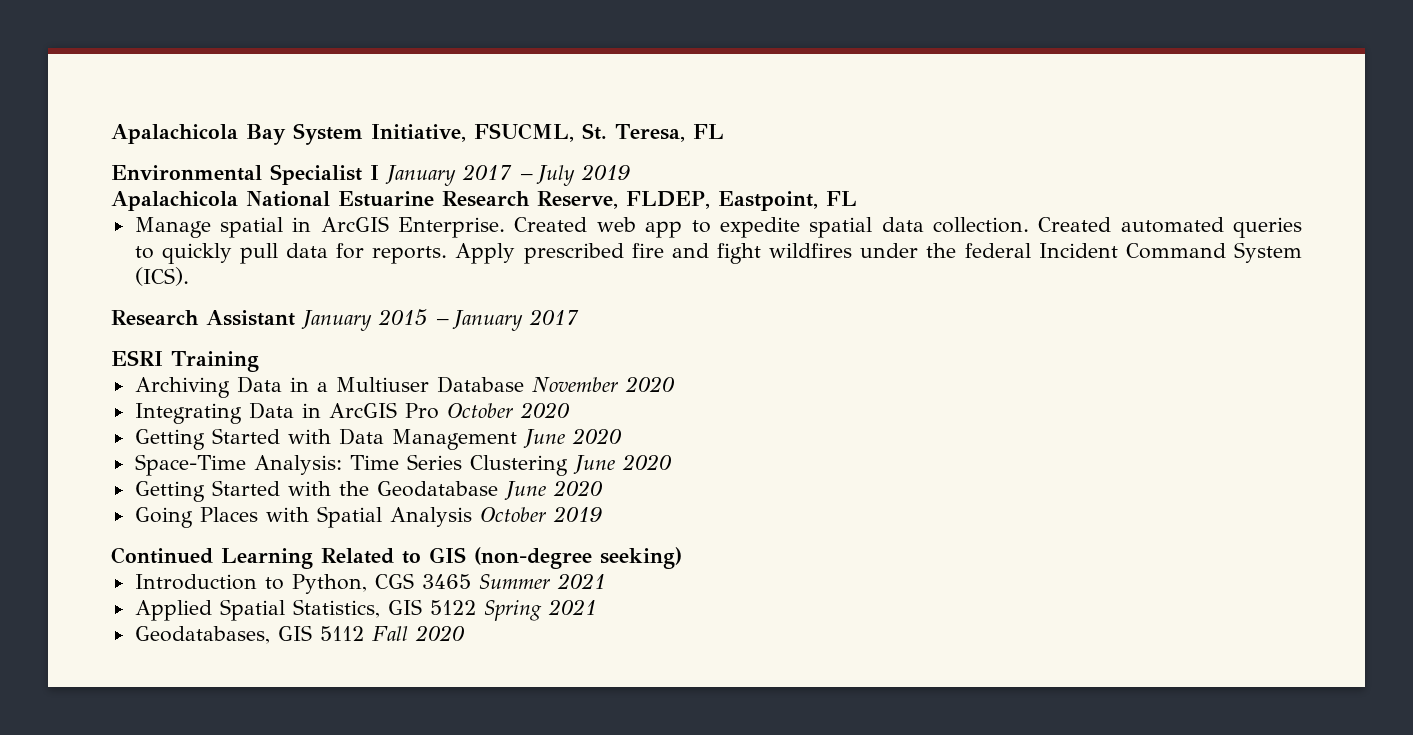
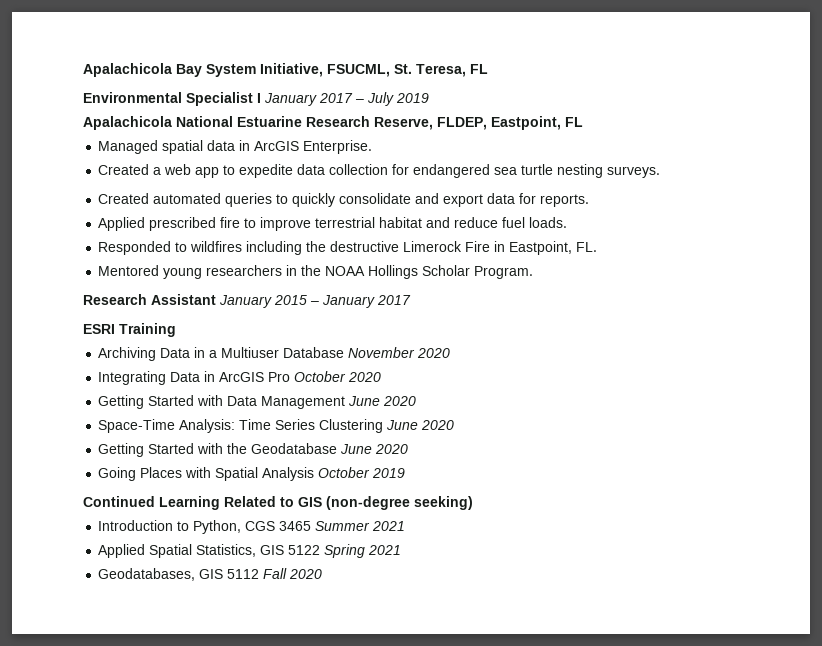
[134,217,284,238] Manage spatial -> [98,140,236,154] Managed spatial data
[514,217,588,232] Created -> [98,164,162,175] // Created a
[809,217,1029,238] spatial data collection. -> [297,164,661,178] data collection for endangered sea turtle nesting surveys. //
[239,243,278,264] pull -> [339,193,484,207] consolidate and export
[455,243,516,264] Apply -> [98,217,146,231] // Applied
[671,242,1302,264] [134,267,189,286] and fight wildfires under the federal Incident Command System (ICS). -> [244,217,568,231] [98,241,598,255] [98,265,534,279] to improve terrestrial habitat and reduce fuel loads. // Responded to wildfires including the destructive Limerock Fire in Eastpoint, FL. // Mentored young researchers in the NOAA Hollings Scholar Program.

